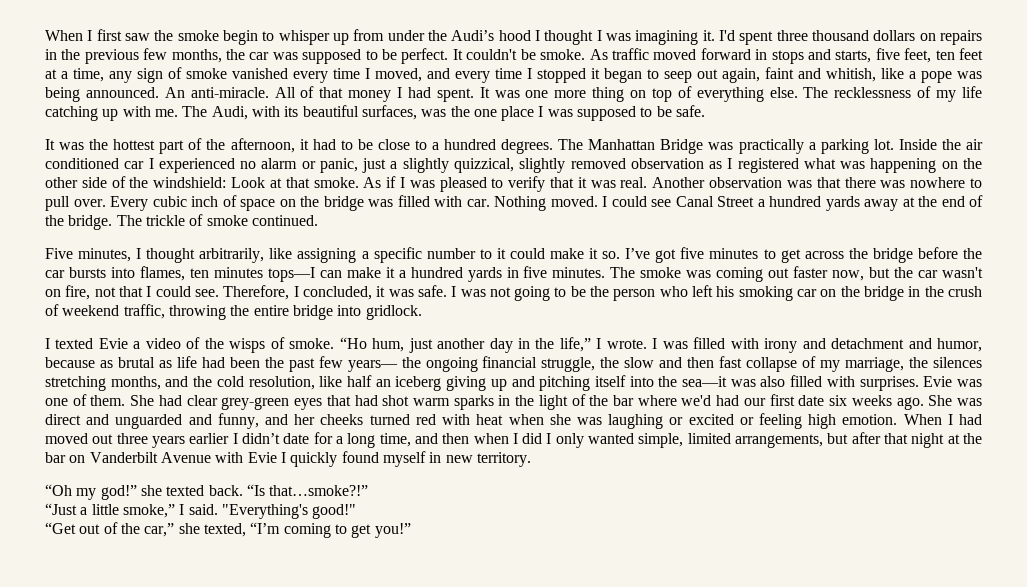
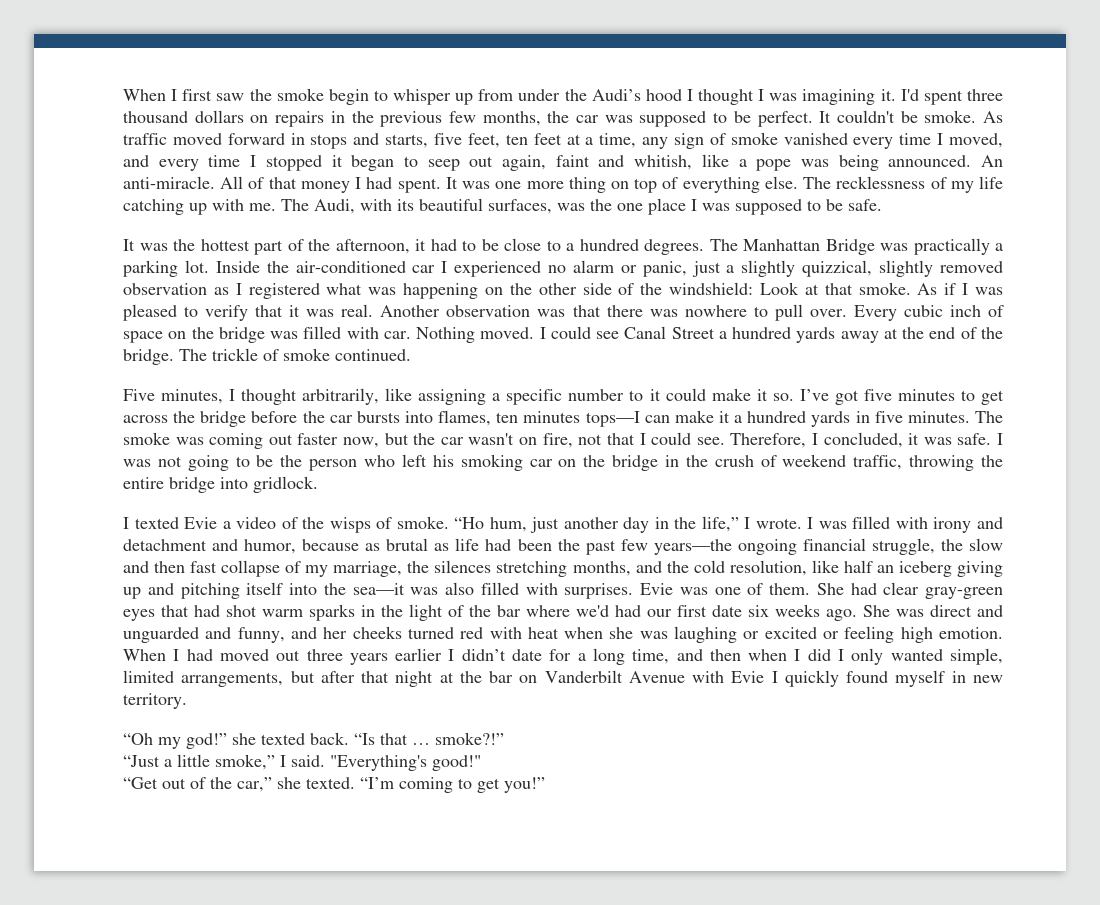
[965,139,983,150] [45,158,119,169] air conditioned -> [295,261,406,273] air-conditioned
[347,357,421,372] years— the -> [653,539,732,555] years—the
[221,397,290,410] grey-green -> [925,587,1003,599] gray-green
[269,485,369,496] that…smoke?!” -> [380,732,504,745] that … smoke?!”
[203,523,246,537] texted, -> [306,777,355,789] texted.

